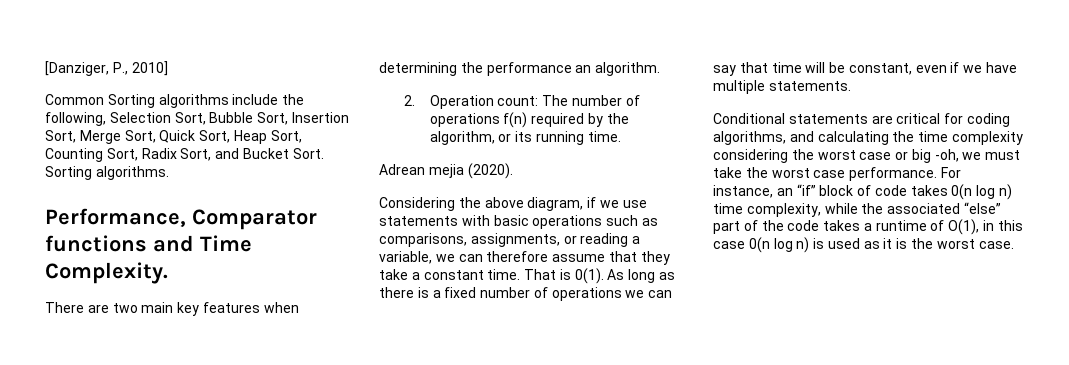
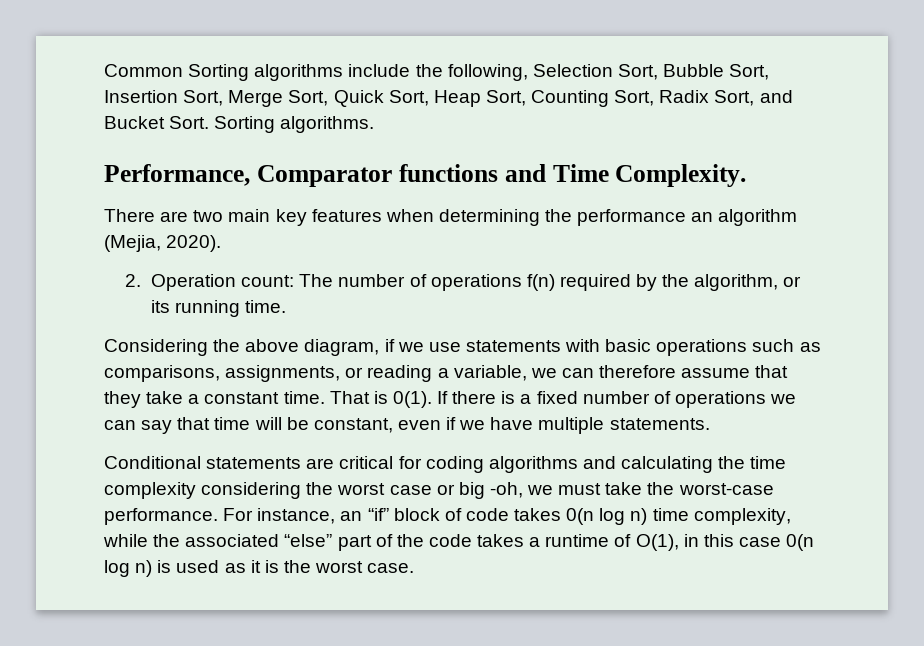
[45,61,168,76] [Danziger, P., 2010] // -> (104, 70) none
[595,62,661,76] algorithm. -> [718,209,798,226] [104,235,222,252] algorithm (Mejia, 2020).
[379,163,513,179] // Adrean mejia (2020). -> (287, 306) none
[607,269,676,283] As long as -> [437,391,449,404] If
[713,131,786,145] algorithms, -> [488,456,578,473] algorithms
[771,168,846,178] worst case -> [678,483,774,495] worst-case

